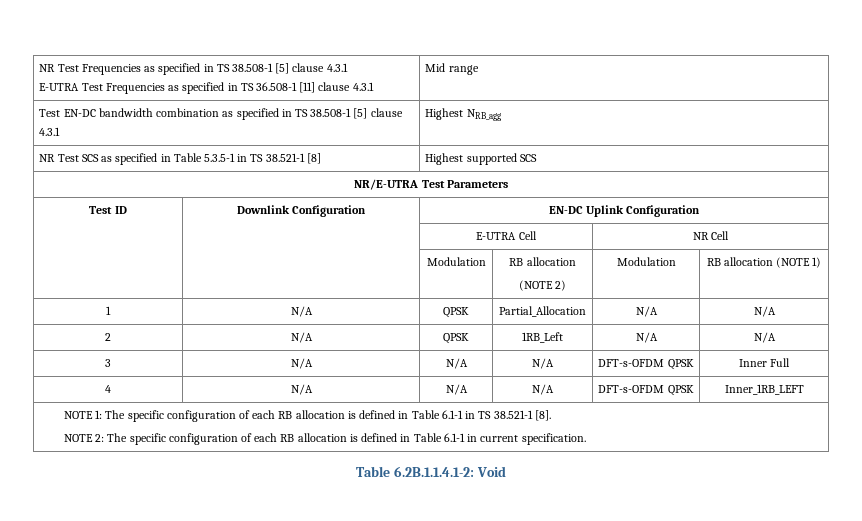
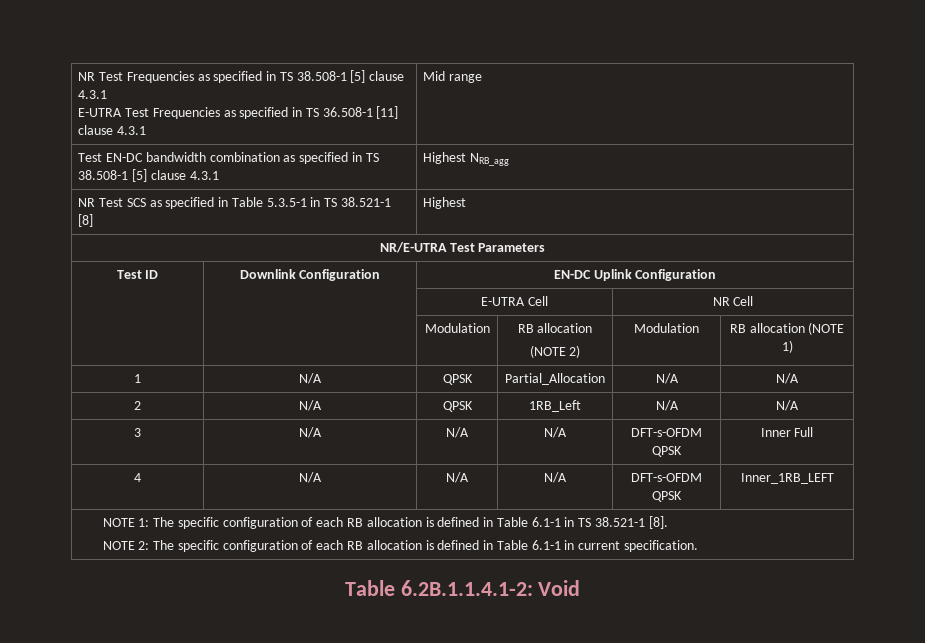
[466,153,537,165] supported SCS -> (467, 203) none

